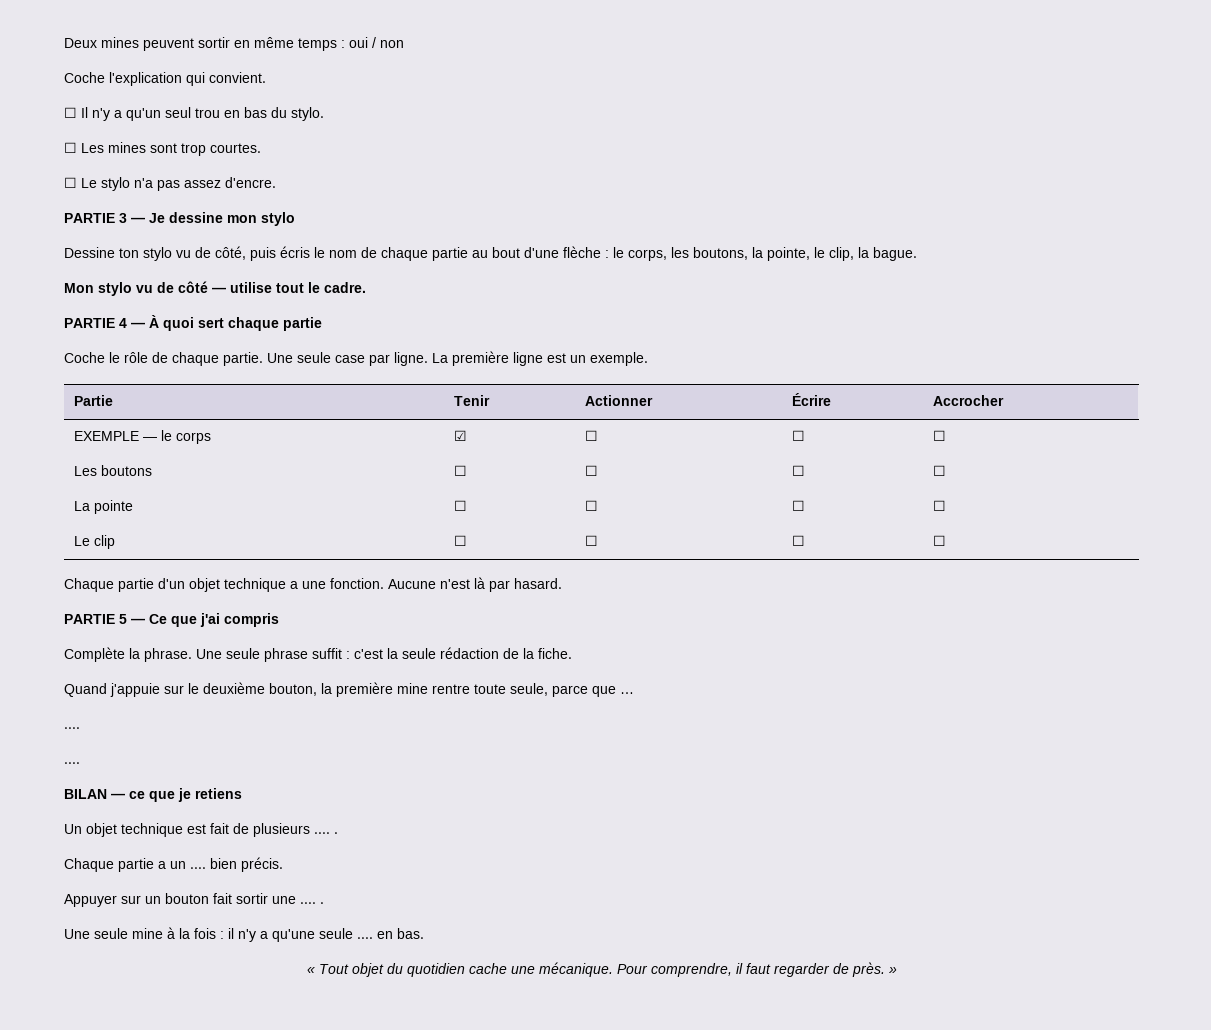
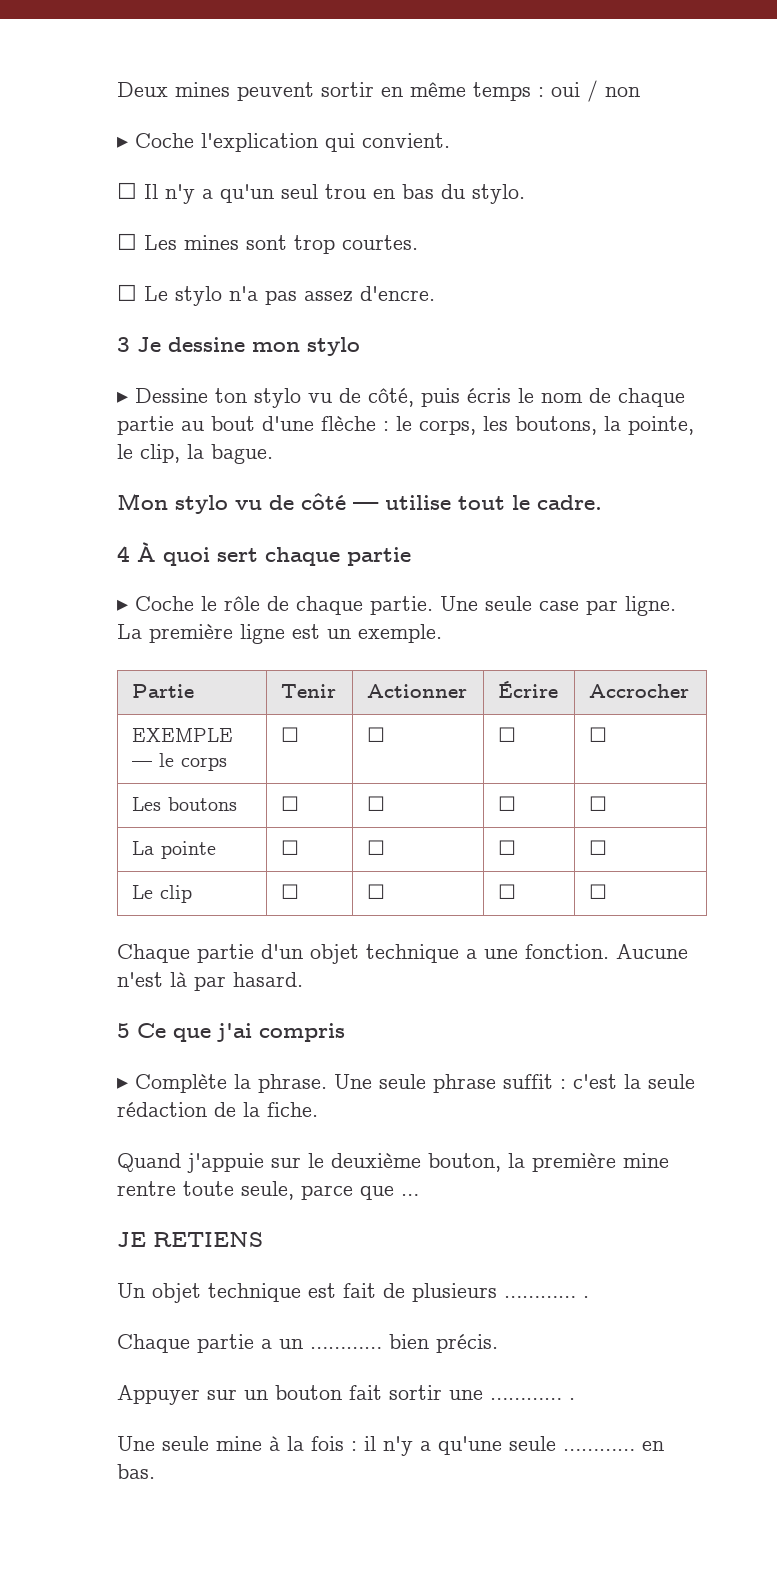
(404, 44) none -> [117,136,128,148] ▸
[64,213,145,223] PARTIE 3 — -> [117,337,130,352] 3
(295, 219) none -> [117,391,128,403] ▸
[64,318,145,328] PARTIE 4 — -> [117,546,130,562] 4
(322, 324) none -> [117,599,128,611] ▸
[453,430,467,441] ☑ -> [281,727,300,742] ☐
[64,614,145,624] PARTIE 5 — -> [117,1023,130,1038] 5
(279, 620) none -> [117,1077,128,1089] ▸
[64,727,80,729] [64,762,80,764] [64,788,242,802] .... // .... // BILAN — ce que je retiens -> [117,1232,263,1247] JE RETIENS
[314,832,330,834] .... -> [504,1296,576,1298] …………
[190,867,206,869] .... -> [310,1347,382,1349] …………
[300,902,316,904] .... -> [490,1398,562,1400] …………
[357,937,373,939] .... -> [563,1449,635,1451] …………
[306,962,897,977] // « Tout objet du quotidien cache une mécanique. Pour comprendre, il faut regarder de près. » -> (155, 1471) none

